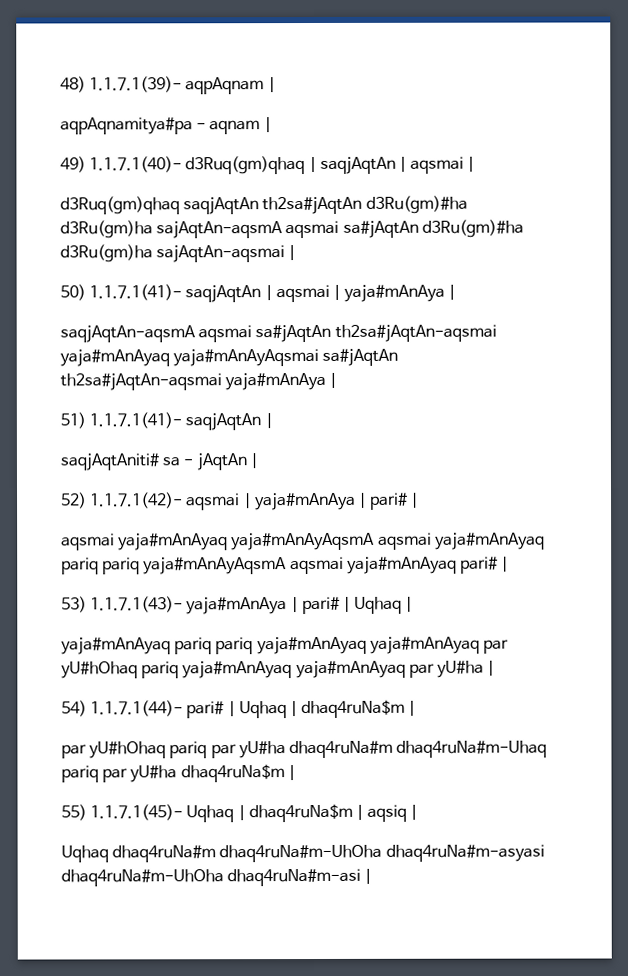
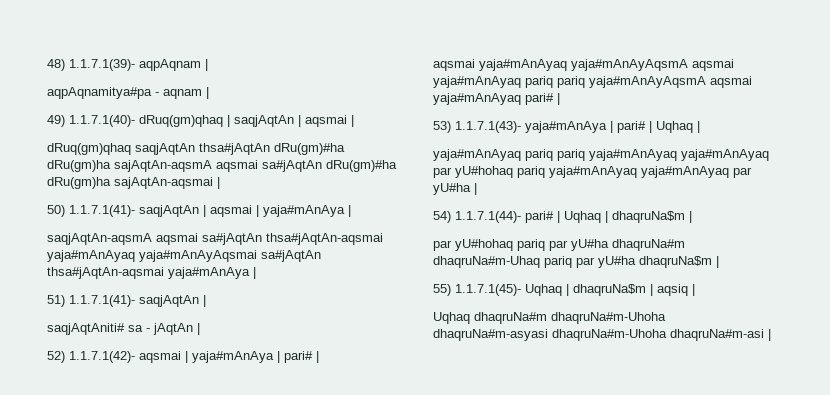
[185,156,306,175] d3Ruq(gm)qhaq -> [139,115,223,127] dRuq(gm)qhaq
[60,195,468,215] [60,220,153,239] d3Ruq(gm)qhaq saqjAqtAn th2sa#jAqtAn d3Ru(gm)#ha d3Ru(gm)ha -> [47,143,345,155] [47,160,111,172] dRuq(gm)qhaq saqjAqtAn thsa#jAqtAn dRu(gm)#ha dRu(gm)ha
[421,219,524,238] [60,244,153,263] d3Ru(gm)#ha d3Ru(gm)ha -> [326,160,397,172] [47,177,111,189] dRu(gm)#ha dRu(gm)ha
[334,324,497,342] th2sa#jAqtAn-aqsmai -> [266,233,383,245] thsa#jAqtAn-aqsmai
[60,373,222,391] th2sa#jAqtAn-aqsmai -> [47,267,164,279] thsa#jAqtAn-aqsmai
[61,661,138,679] yU#hOhaq -> [455,166,513,178] yU#hohaq
[301,699,406,719] dhaq4ruNa$m -> [612,211,685,223] dhaqruNa$m
[89,740,548,759] [61,764,285,783] yU#hOhaq pariq par yU#ha dhaq4ruNa#m dhaq4ruNa#m-Uhaq pariq par yU#ha dhaq4ruNa$m -> [455,239,685,251] [433,256,712,268] yU#hohaq pariq par yU#ha dhaqruNa#m dhaqruNa#m-Uhaq pariq par yU#ha dhaqruNa$m
[248,803,353,823] dhaq4ruNa$m -> [573,284,646,296] dhaqruNa$m
[112,844,545,863] [61,868,362,887] dhaq4ruNa#m dhaq4ruNa#m-UhOha dhaq4ruNa#m-asyasi dhaq4ruNa#m-UhOha dhaq4ruNa#m-asi -> [474,312,666,324] [433,329,764,341] dhaqruNa#m dhaqruNa#m-Uhoha dhaqruNa#m-asyasi dhaqruNa#m-Uhoha dhaqruNa#m-asi

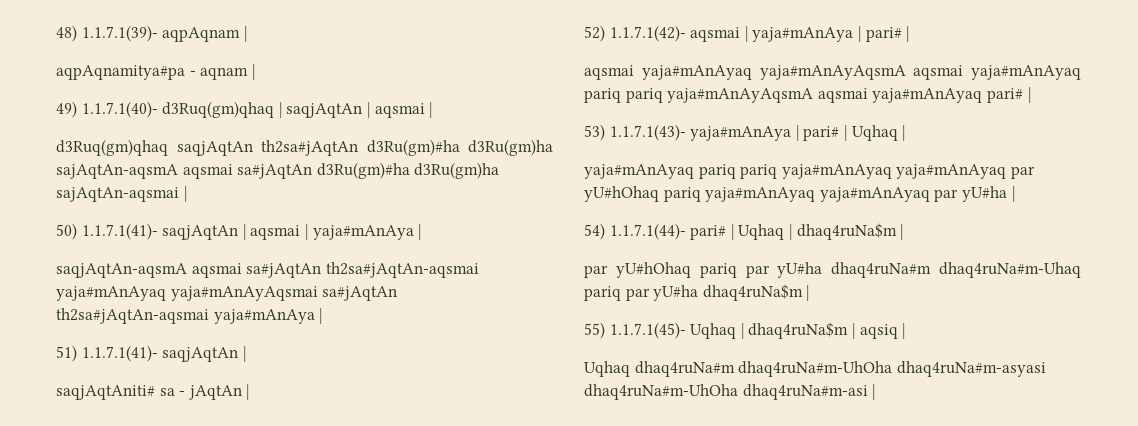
[139,115,223,127] dRuq(gm)qhaq -> [162,101,275,118] d3Ruq(gm)qhaq
[47,143,345,155] [47,160,111,172] dRuq(gm)qhaq saqjAqtAn thsa#jAqtAn dRu(gm)#ha dRu(gm)ha -> [56,139,553,156] d3Ruq(gm)qhaq saqjAqtAn th2sa#jAqtAn d3Ru(gm)#ha d3Ru(gm)ha
[326,160,397,172] [47,177,111,189] dRu(gm)#ha dRu(gm)ha -> [316,162,500,179] d3Ru(gm)#ha d3Ru(gm)ha
[266,233,383,245] thsa#jAqtAn-aqsmai -> [325,262,479,278] th2sa#jAqtAn-aqsmai
[47,267,164,279] thsa#jAqtAn-aqsmai -> [56,308,209,324] th2sa#jAqtAn-aqsmai
[455,166,513,178] yU#hohaq -> [584,186,659,202] yU#hOhaq
[612,211,685,223] dhaqruNa$m -> [796,223,897,240] dhaq4ruNa$m
[455,239,685,251] [433,256,712,268] yU#hohaq pariq par yU#ha dhaqruNa#m dhaqruNa#m-Uhaq pariq par yU#ha dhaqruNa$m -> [615,262,1081,278] [584,284,803,301] yU#hOhaq pariq par yU#ha dhaq4ruNa#m dhaq4ruNa#m-Uhaq pariq par yU#ha dhaq4ruNa$m
[573,284,646,296] dhaqruNa$m -> [748,322,849,339] dhaq4ruNa$m
[474,312,666,324] [433,329,764,341] dhaqruNa#m dhaqruNa#m-Uhoha dhaqruNa#m-asyasi dhaqruNa#m-Uhoha dhaqruNa#m-asi -> [634,361,1046,377] [584,384,868,400] dhaq4ruNa#m dhaq4ruNa#m-UhOha dhaq4ruNa#m-asyasi dhaq4ruNa#m-UhOha dhaq4ruNa#m-asi

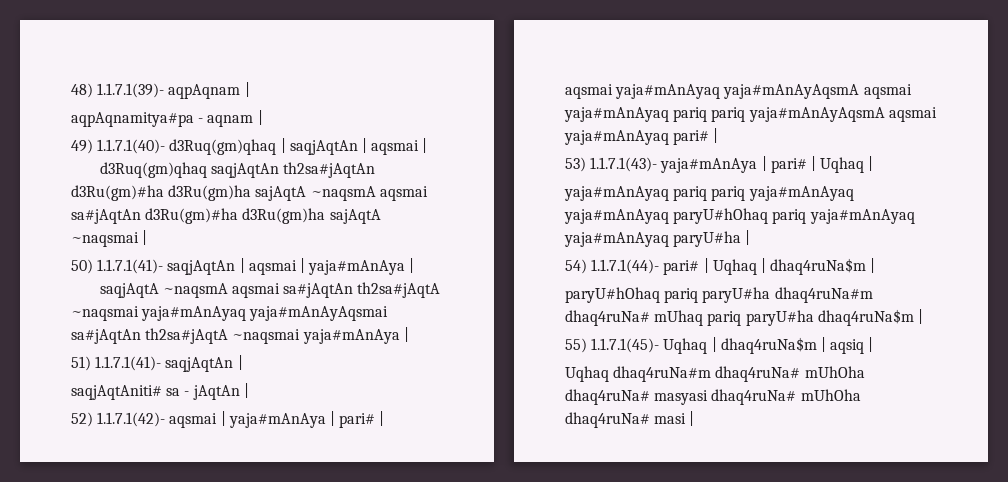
[56,164,178,179] sajAqtAn-aqsmA -> [255,186,376,201] sajAqtA ~naqsmA
[56,187,179,202] sajAqtAn-aqsmai -> [329,209,381,224] [71,232,139,247] sajAqtA ~naqsmai
[56,262,479,278] saqjAqtAn-aqsmA aqsmai sa#jAqtAn th2sa#jAqtAn-aqsmai -> [99,282,441,298] [71,306,139,321] saqjAqtA ~naqsmA aqsmai sa#jAqtAn th2sa#jAqtA ~naqsmai
[56,308,209,324] th2sa#jAqtAn-aqsmai -> [145,328,301,344] th2sa#jAqtA ~naqsmai
[1010,166,1035,179] [584,186,1007,202] par yU#hOhaq pariq yaja#mAnAyaq yaja#mAnAyaq par yU#ha -> [673,208,915,224] [564,231,742,247] paryU#hOhaq pariq yaja#mAnAyaq yaja#mAnAyaq paryU#ha
[584,262,1081,278] [584,285,699,301] par yU#hOhaq pariq par yU#ha dhaq4ruNa#m dhaq4ruNa#m-Uhaq pariq par yU#ha -> [565,287,873,303] [565,310,814,326] paryU#hOhaq pariq paryU#ha dhaq4ruNa#m dhaq4ruNa# mUhaq pariq paryU#ha
[738,361,1046,377] [584,384,868,400] dhaq4ruNa#m-UhOha dhaq4ruNa#m-asyasi dhaq4ruNa#m-UhOha dhaq4ruNa#m-asi -> [715,366,865,382] [565,389,861,405] [565,412,687,428] dhaq4ruNa# mUhOha dhaq4ruNa# masyasi dhaq4ruNa# mUhOha dhaq4ruNa# masi

